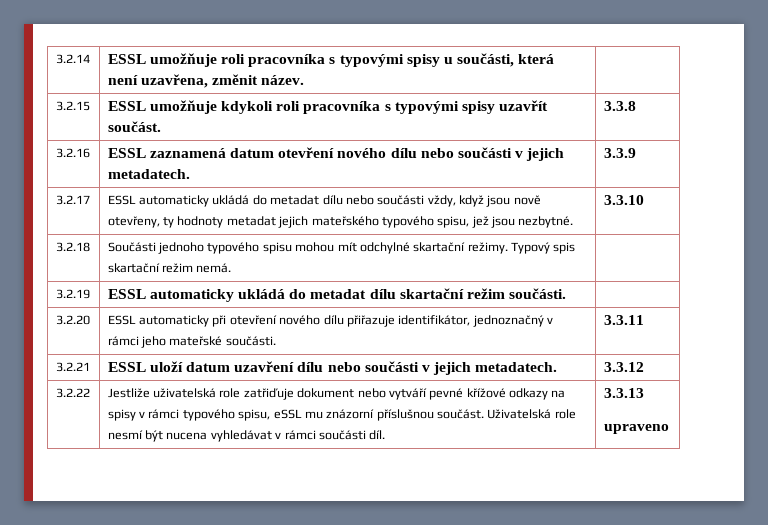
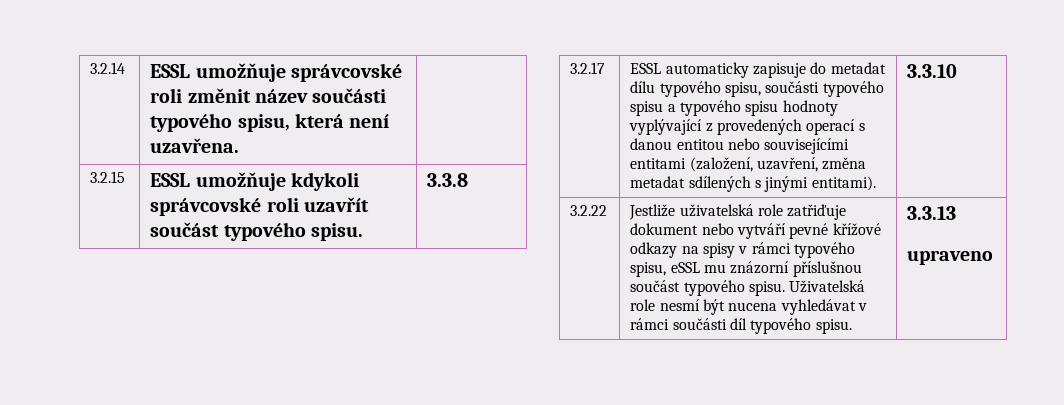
[221,53,555,67] [107,74,305,88] [55,101,90,111] [107,100,549,114] [107,121,161,132] [603,101,636,111] [55,148,90,158] [107,147,565,161] [107,169,190,179] [603,148,636,158] roli pracovníka s typovými spisy u součásti, která není uzavřena, změnit název. | // 3.2.15 | ESSL umožňuje kdykoli roli pracovníka s typovými spisy uzavřít součást. | 3.3.8 // 3.2.16 | ESSL zaznamená datum otevření nového dílu nebo součásti v jejich metadatech. | 3.3.9 -> [291,63,403,82] [150,88,387,103] [150,113,390,132] [150,138,240,153] [90,171,126,183] [150,172,360,191] [150,197,370,216] [150,222,364,241] [427,173,469,187] správcovské roli změnit název součásti typového spisu, která není uzavřena. | // 3.2.15 | ESSL umožňuje kdykoli správcovské roli uzavřít součást typového spisu. | 3.3.8
[212,195,541,207] [107,216,574,228] [603,195,644,205] [55,242,90,252] [107,242,576,254] [107,263,232,273] [55,289,90,299] [107,288,567,302] [55,315,90,325] [107,315,554,327] [107,336,276,348] [603,315,644,325] [55,362,90,372] [107,361,558,375] [603,362,644,372] ukládá do metadat dílu nebo součásti vždy, když jsou nově otevřeny, ty hodnoty metadat jejich mateřského typového spisu, jež jsou nezbytné. | 3.3.10 // 3.2.18 | Součásti jednoho typového spisu mohou mít odchylné skartační režimy. Typový spis skartační režim nemá. | // 3.2.19 | ESSL automaticky ukládá do metadat dílu skartační režim součásti. | // 3.2.20 | ESSL automaticky při otevření nového dílu přiřazuje identifikátor, jednoznačný v rámci jeho mateřské součásti. | 3.3.11 // 3.2.21 | ESSL uloží datum uzavření dílu nebo součásti v jejich metadatech. | 3.3.12 -> [752,62,886,78] [630,81,884,97] [630,100,838,116] [629,119,865,135] [630,138,850,154] [630,157,867,172] [630,176,876,192] [907,64,958,78] zapisuje do metadat dílu typového spisu, součásti typového spisu a typového spisu hodnoty vyplývající z provedených operací s danou entitou nebo souvisejícími entitami (založení, uzavření, změna metadat sdílených s jinými entitami). | 3.3.10
[437,409,485,419] součást. -> [630,280,785,296] součást typového spisu.
[369,430,386,440] díl. -> [729,318,852,334] díl typového spisu.

